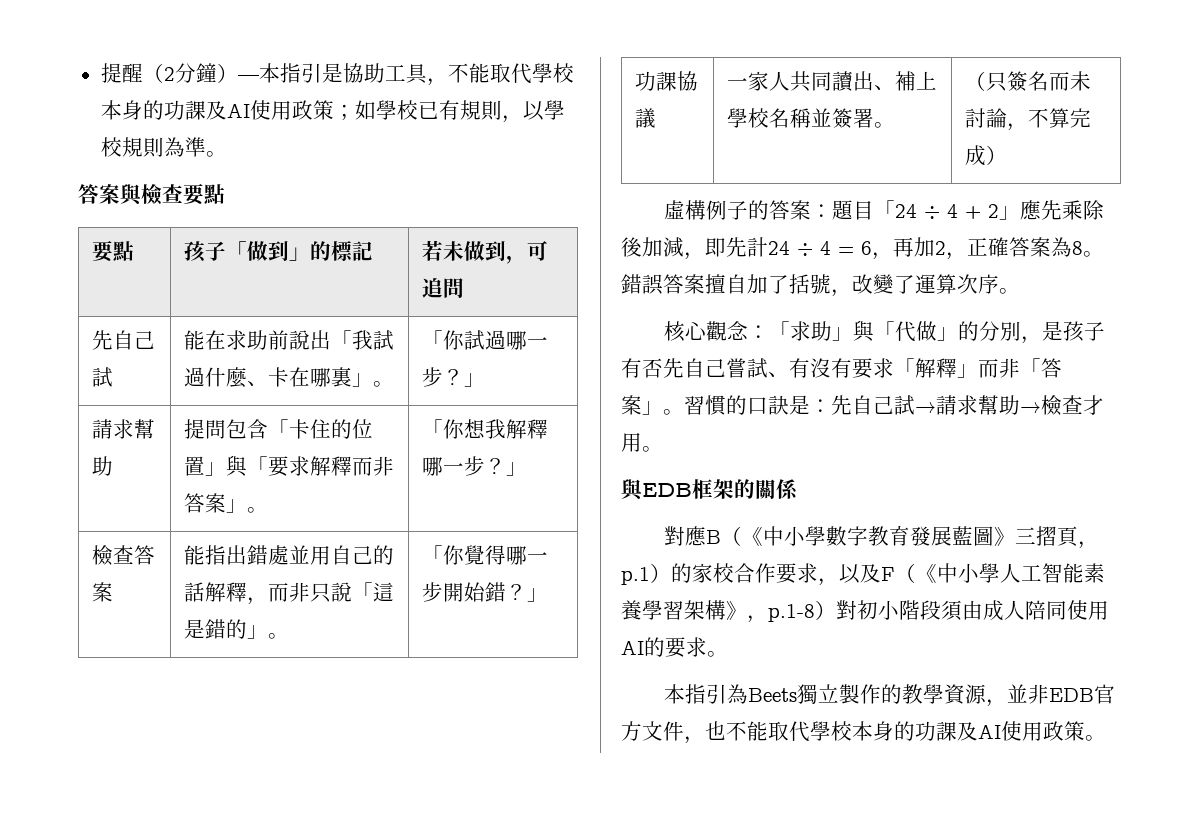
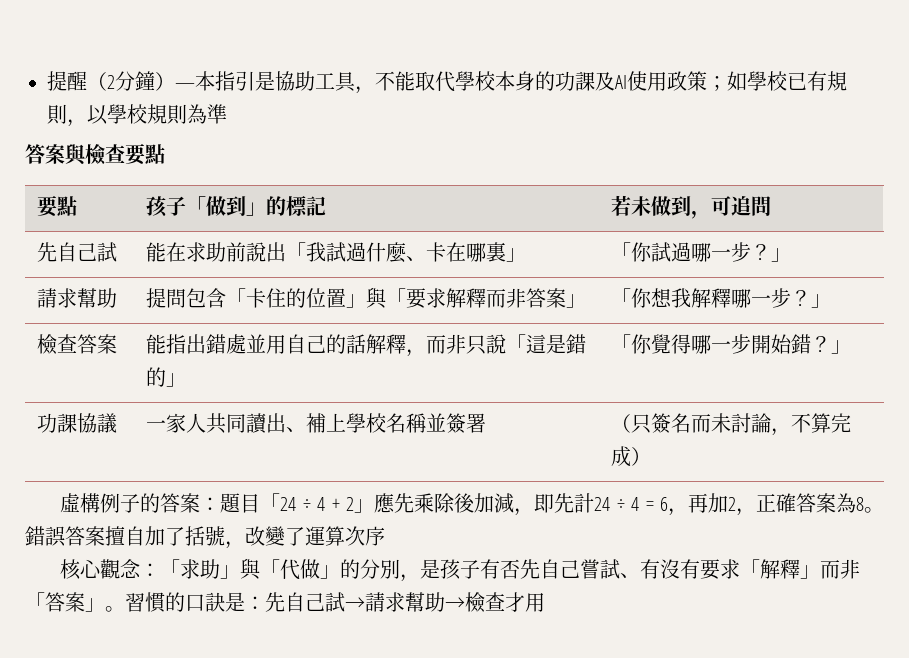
[205,151,227,157] 。 -> (227, 114) none
[373,381,395,387] 。 -> (527, 255) none
[247,507,269,513] 。 -> (587, 301) none
[268,633,290,639] 。 -> (187, 380) none
[874,122,896,128] 。 -> (487, 423) none
[999,288,1020,294] 。 -> (385, 536) none
[642,446,663,452] [621,479,798,501] [664,526,1100,549] [621,563,1105,586] [621,600,1109,623] [621,637,728,658] [664,684,1116,707] [621,721,1106,744] 。 // 與EDB框架的關係 // 對應B（《中小學數字教育發展藍圖》三摺頁，p.1）的家校合作要求，以及F（《中小學人工智能素養學習架構》，p.1-8）對初小階段須由成人陪同使用AI的要求。 // 本指引為Beets獨立製作的教學資源，並非EDB官方文件，也不能取代學校本身的功課及AI使用政策。 -> (545, 602) none

